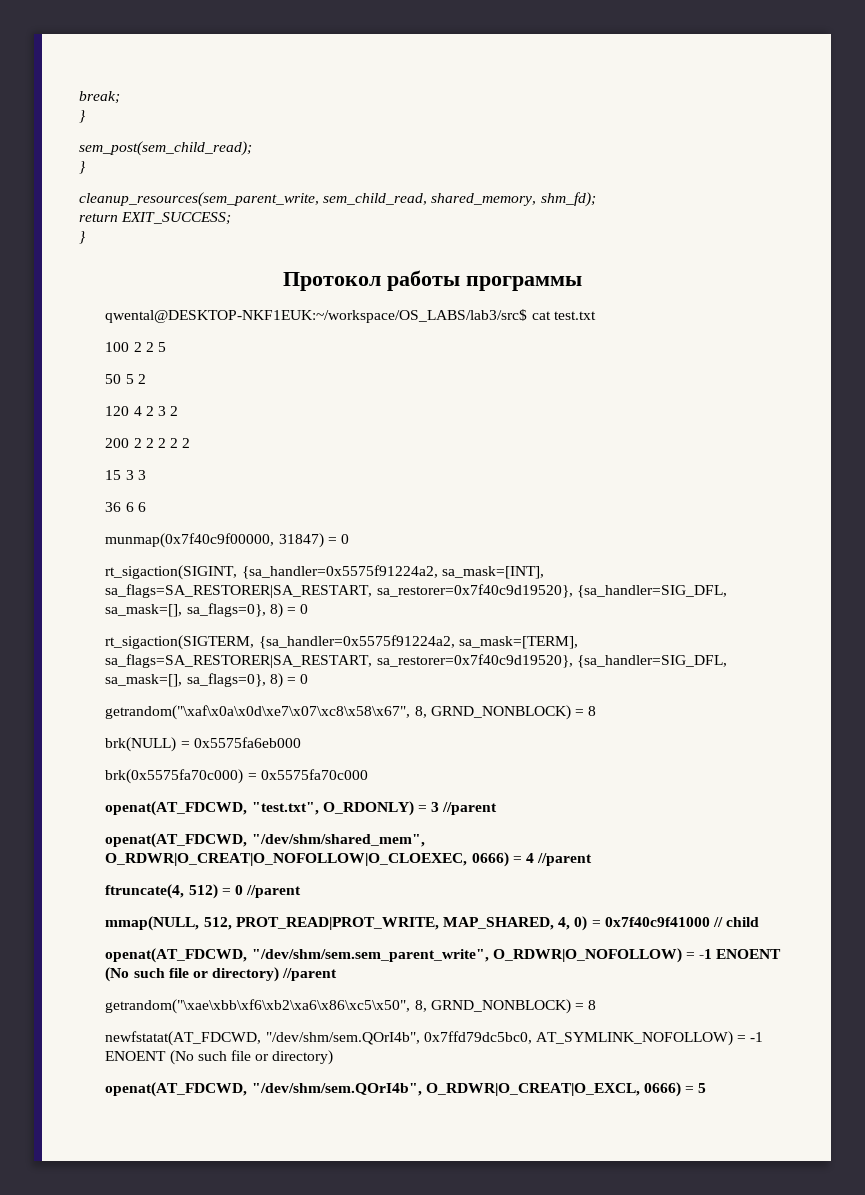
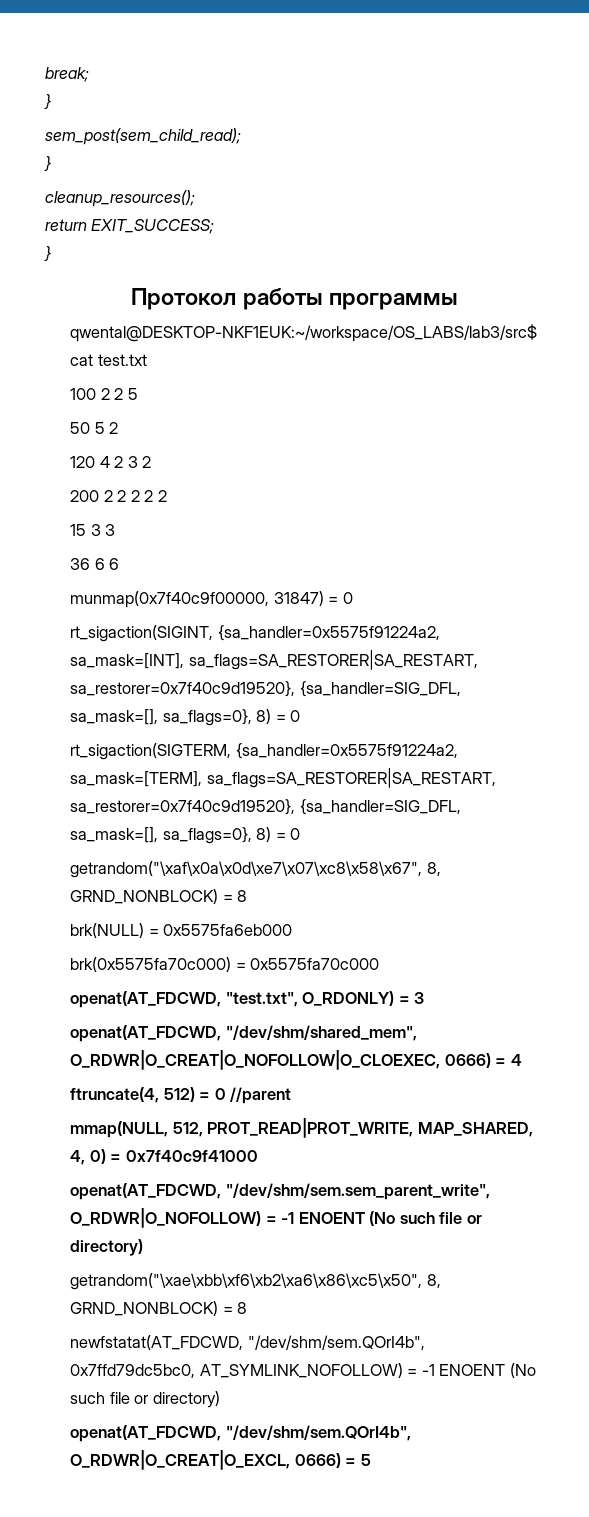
[79,192,596,207] cleanup_resources(sem_parent_write, sem_child_read, shared_memory, shm_fd); -> [45,190,195,207] cleanup_resources();
[442,802,498,815] //parent -> (425, 998) none
[537,853,593,866] //parent -> (522, 1060) none
[712,917,760,927] // child -> (258, 1156) none
[282,968,338,981] //parent -> (144, 1247) none

